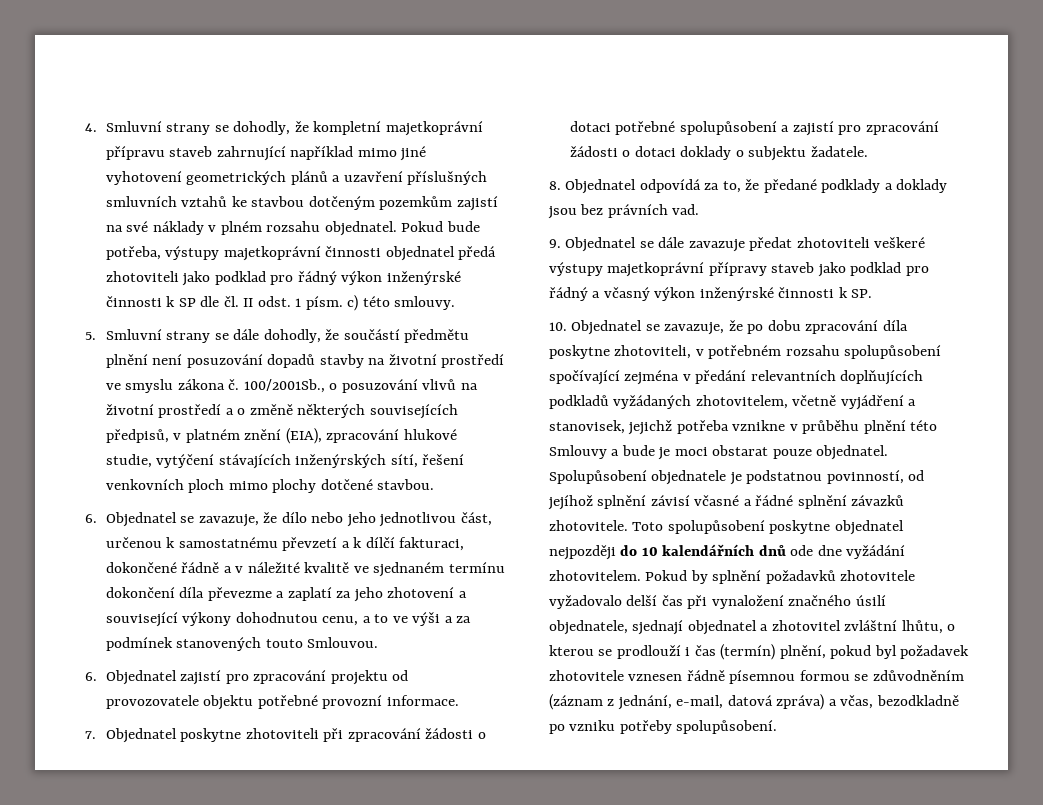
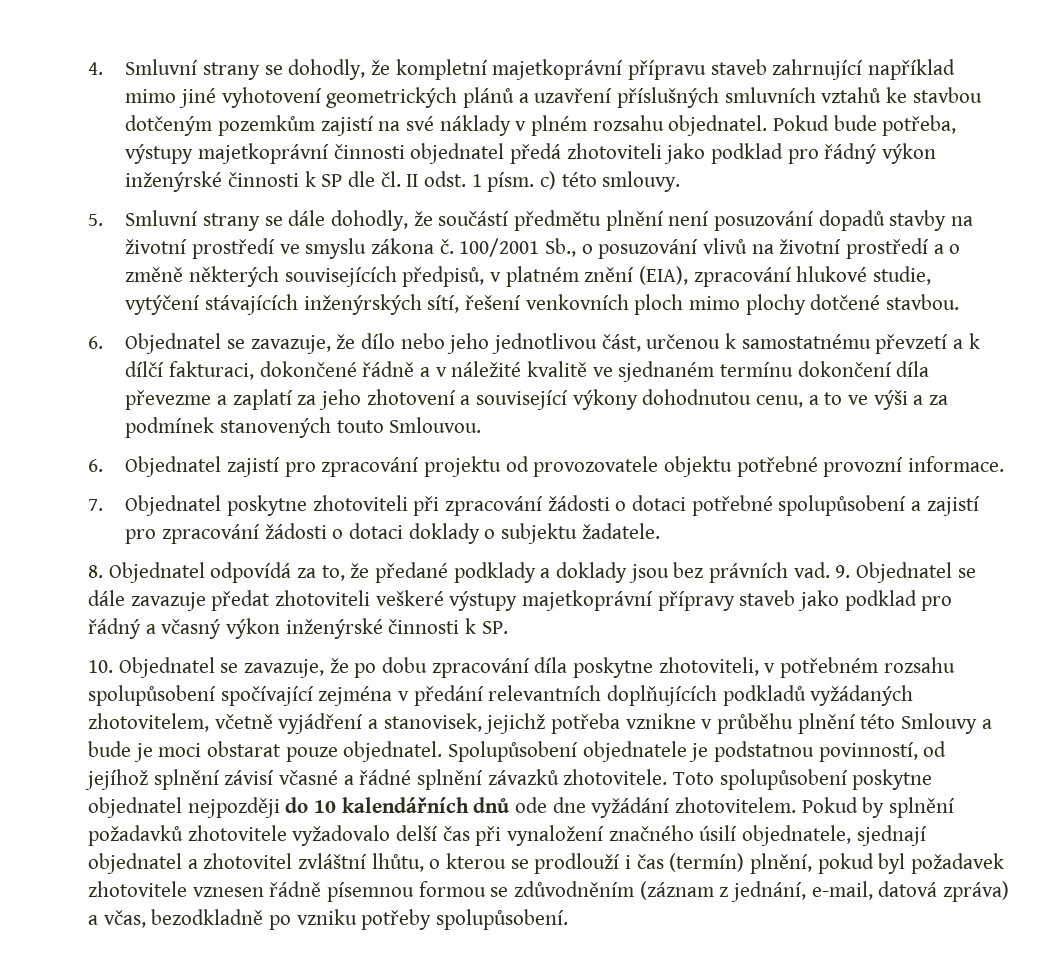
[243,379,325,393] 100/2001Sb., -> [459,238,576,257] 100/2001 Sb.,
(700, 209) // -> (830, 570) none

